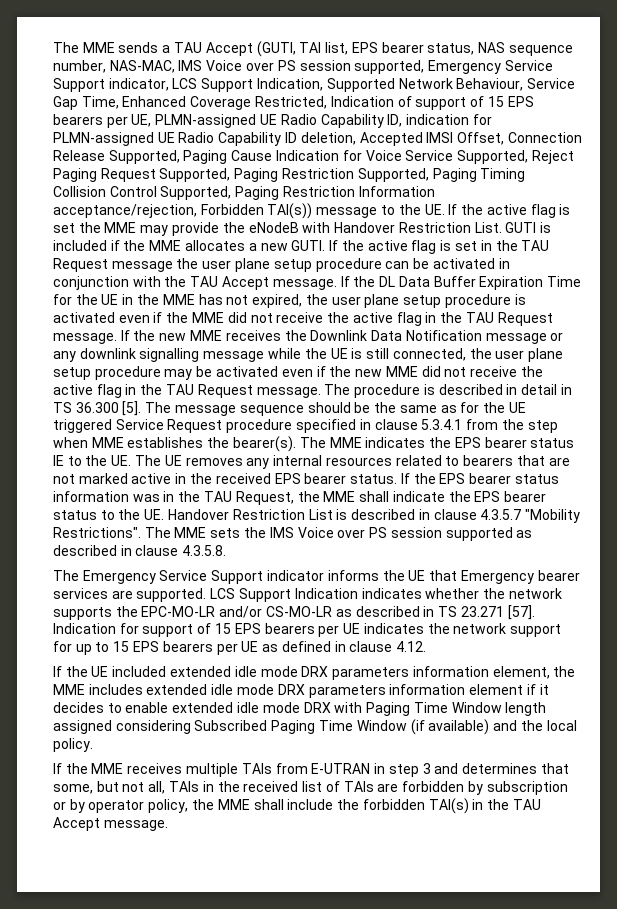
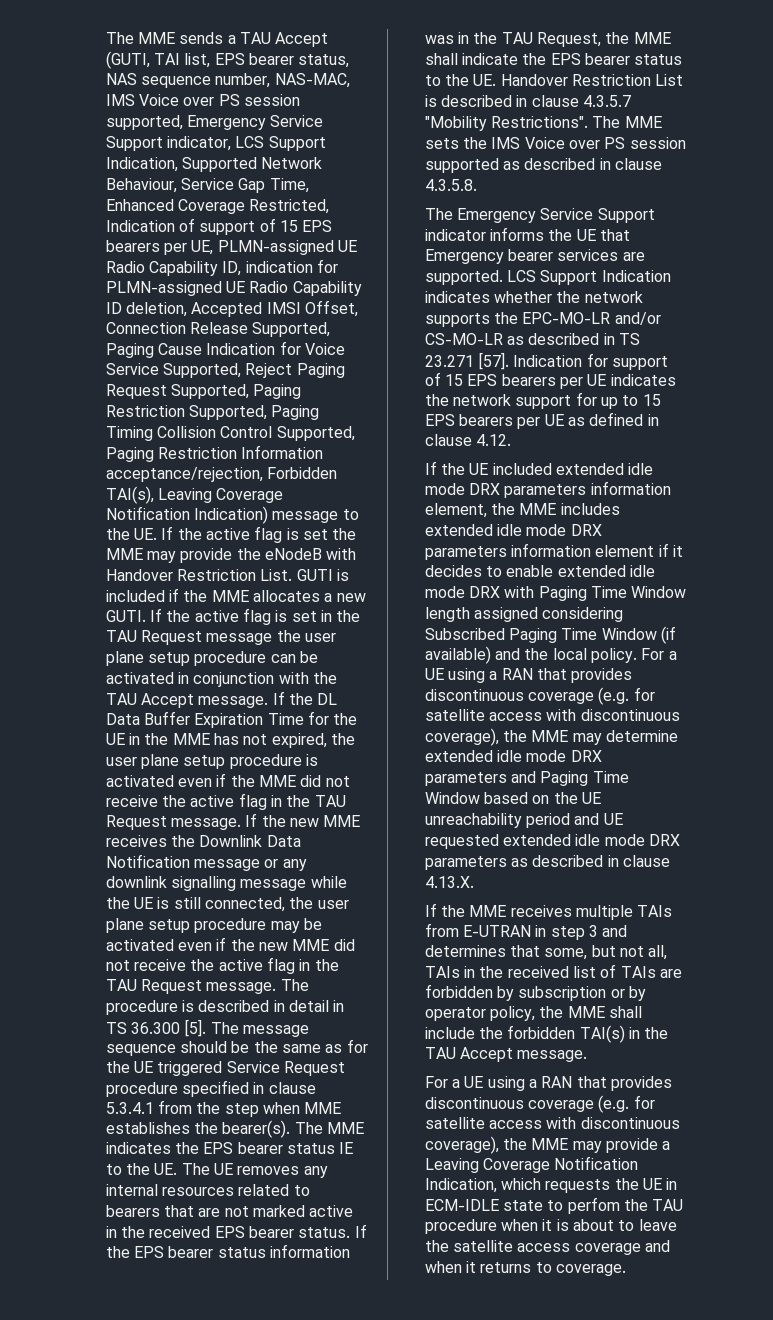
[267,203,313,219] TAI(s)) -> [105,486,284,504] [105,506,269,524] TAI(s), Leaving Coverage Notification Indication)
(93, 745) none -> [641,648,677,660] [424,668,633,683] [424,687,655,705] [424,709,680,721] [424,728,679,746] [424,750,602,762] [424,771,629,786] [424,792,602,804] [424,813,623,828] [424,834,681,849] [424,855,671,870] [424,876,474,888] For a UE using a RAN that provides discontinuous coverage (e.g. for satellite access with discontinuous coverage), the MME may determine extended idle mode DRX parameters and Paging Time Window based on the UE unreachability period and UE requested extended idle mode DRX parameters as described in clause 4.13.X.
(168, 825) none -> [424,1076,673,1091] [424,1095,655,1113] [424,1117,680,1129] [424,1136,671,1154] [424,1156,639,1173] [424,1178,678,1193] [424,1197,684,1214] [424,1219,677,1234] [424,1240,671,1255] [424,1261,627,1276] // For a UE using a RAN that provides discontinuous coverage (e.g. for satellite access with discontinuous coverage), the MME may provide a Leaving Coverage Notification Indication, which requests the UE in ECM-IDLE state to perfom the TAU procedure when it is about to leave the satellite access coverage and when it returns to coverage.

